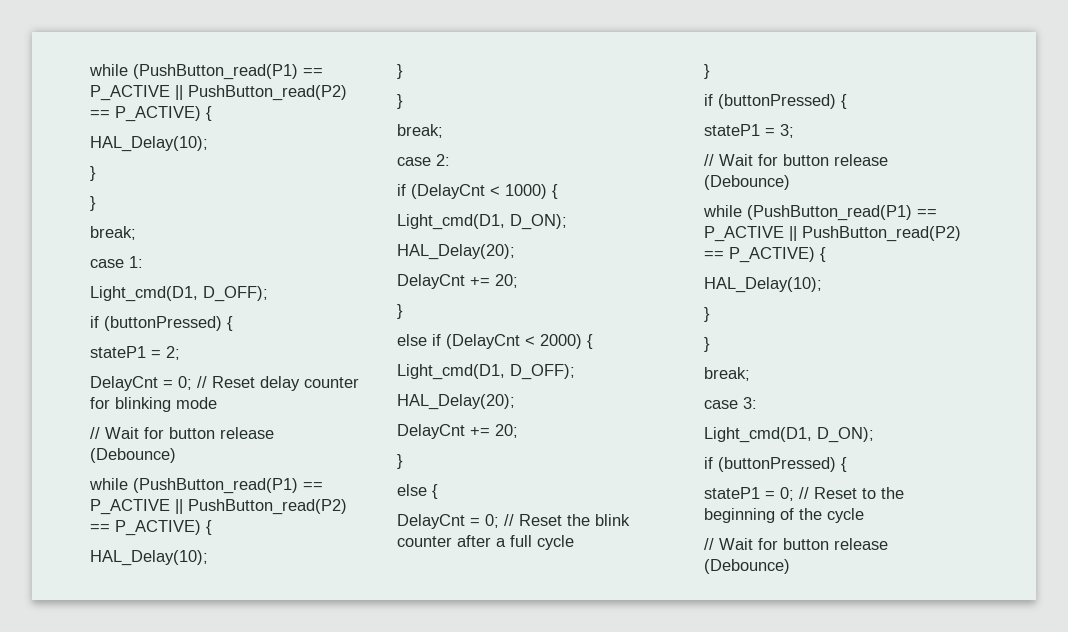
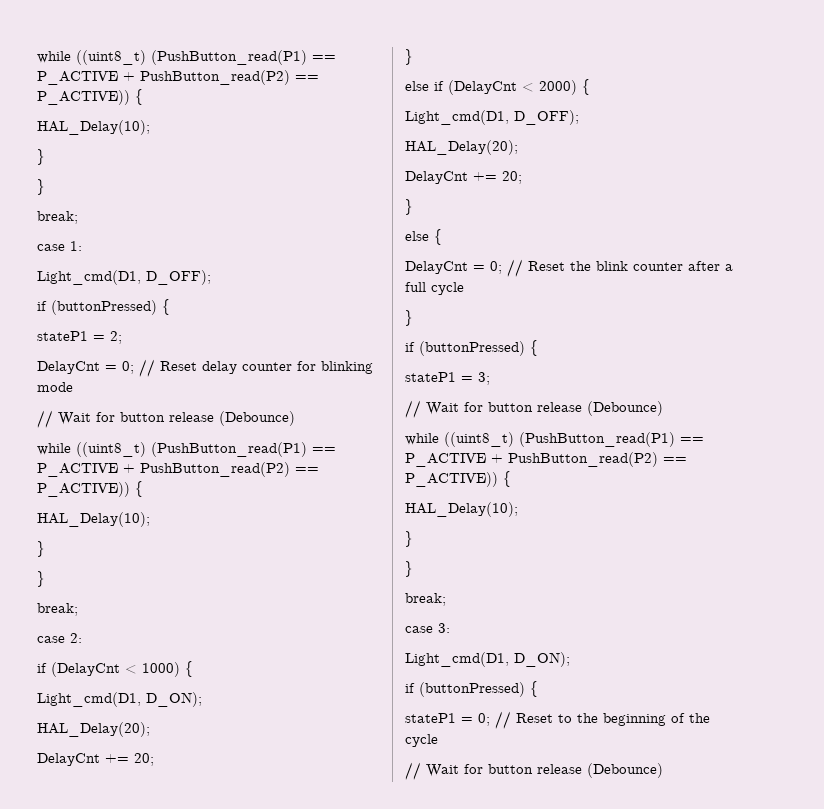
[89,64,323,80] [90,85,347,101] [90,106,201,122] while (PushButton_read(P1) == P_ACTIVE || PushButton_read(P2) == P_ACTIVE) -> [37,50,336,65] [37,70,319,85] [37,90,130,105] while ((uint8_t) (PushButton_read(P1) == P_ACTIVE + PushButton_read(P2) == P_ACTIVE))
[133,478,323,494] [90,499,347,515] [90,520,201,536] (PushButton_read(P1) == P_ACTIVE || PushButton_read(P2) == P_ACTIVE) -> [76,442,336,457] [37,462,319,477] [37,482,130,497] ((uint8_t) (PushButton_read(P1) == P_ACTIVE + PushButton_read(P2) == P_ACTIVE))
[747,205,937,221] [704,226,961,242] [704,247,815,263] (PushButton_read(P1) == P_ACTIVE || PushButton_read(P2) == P_ACTIVE) -> [444,432,704,447] [405,452,687,467] [405,472,498,487] ((uint8_t) (PushButton_read(P1) == P_ACTIVE + PushButton_read(P2) == P_ACTIVE))

